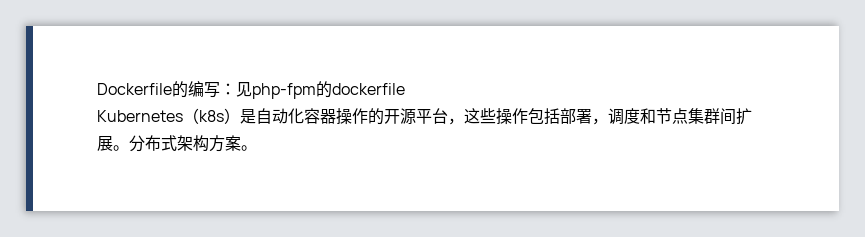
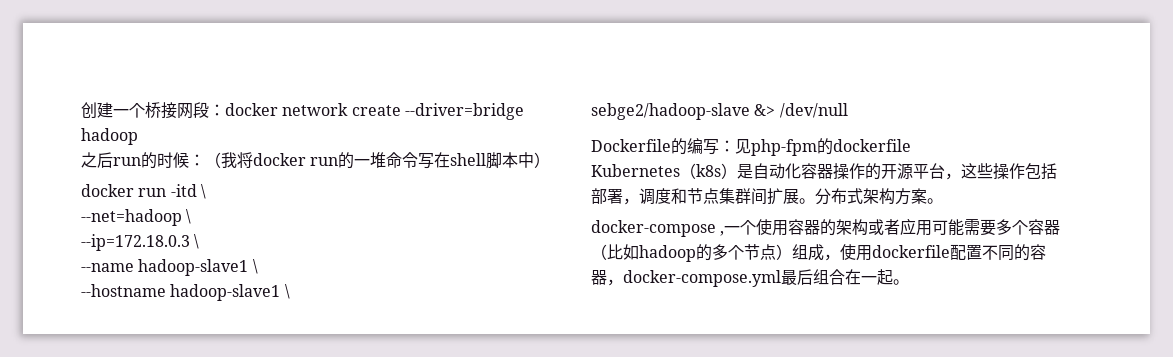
(97, 89) none -> [81,102,524,120] [81,128,138,145] [81,152,551,169] [81,184,206,199] [81,209,192,226] [81,234,200,251] [81,259,258,276] [81,284,290,301] [591,103,848,120] 创建一个桥接网段：docker network create --driver=bridge hadoop // 之后run的时候：（我将docker run的一堆命令写在shell脚本中） // docker run -itd \ // --net=hadoop \ // --ip=172.18.0.3 \ // --name hadoop-slave1 \ // --hostname hadoop-slave1 \ // sebge2/hadoop-slave &> /dev/null //
(257, 148) none -> [591,218,1061,237] [591,244,1046,262] [591,269,909,287] // docker-compose ,一个使用容器的架构或者应用可能需要多个容器（比如hadoop的多个节点）组成，使用dockerfile配置不同的容器，docker-compose.yml最后组合在一起。

